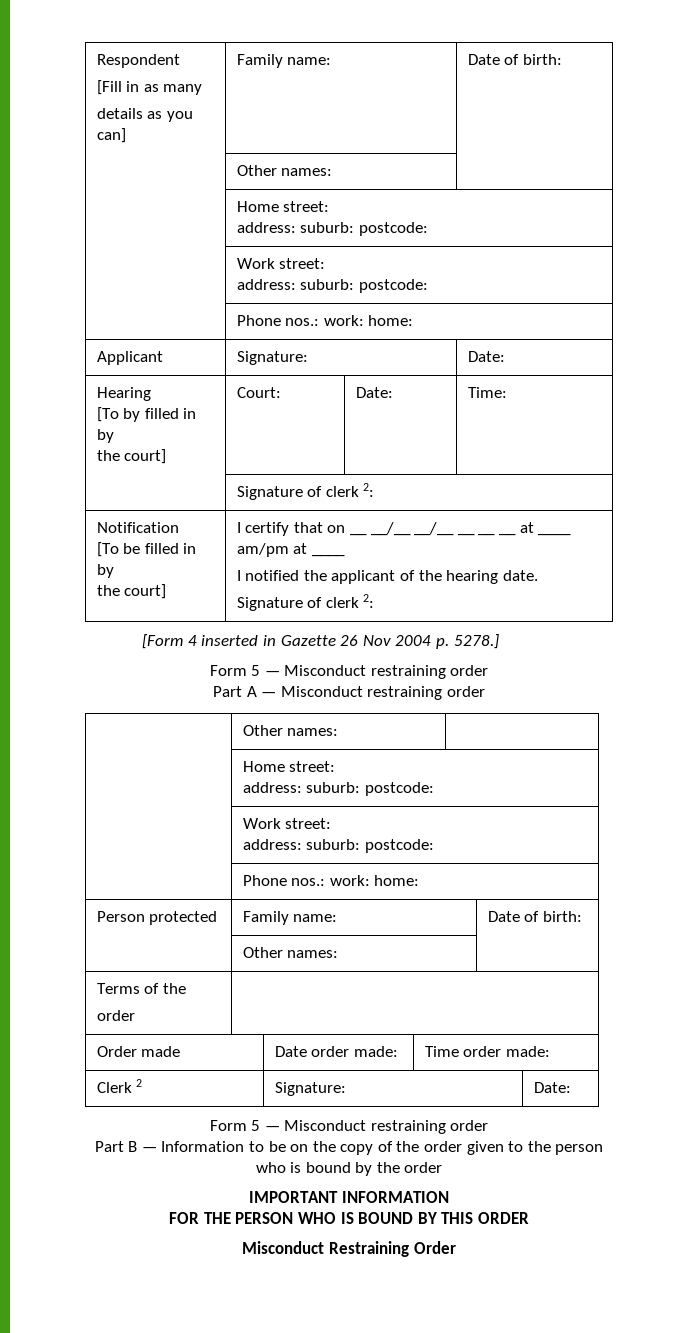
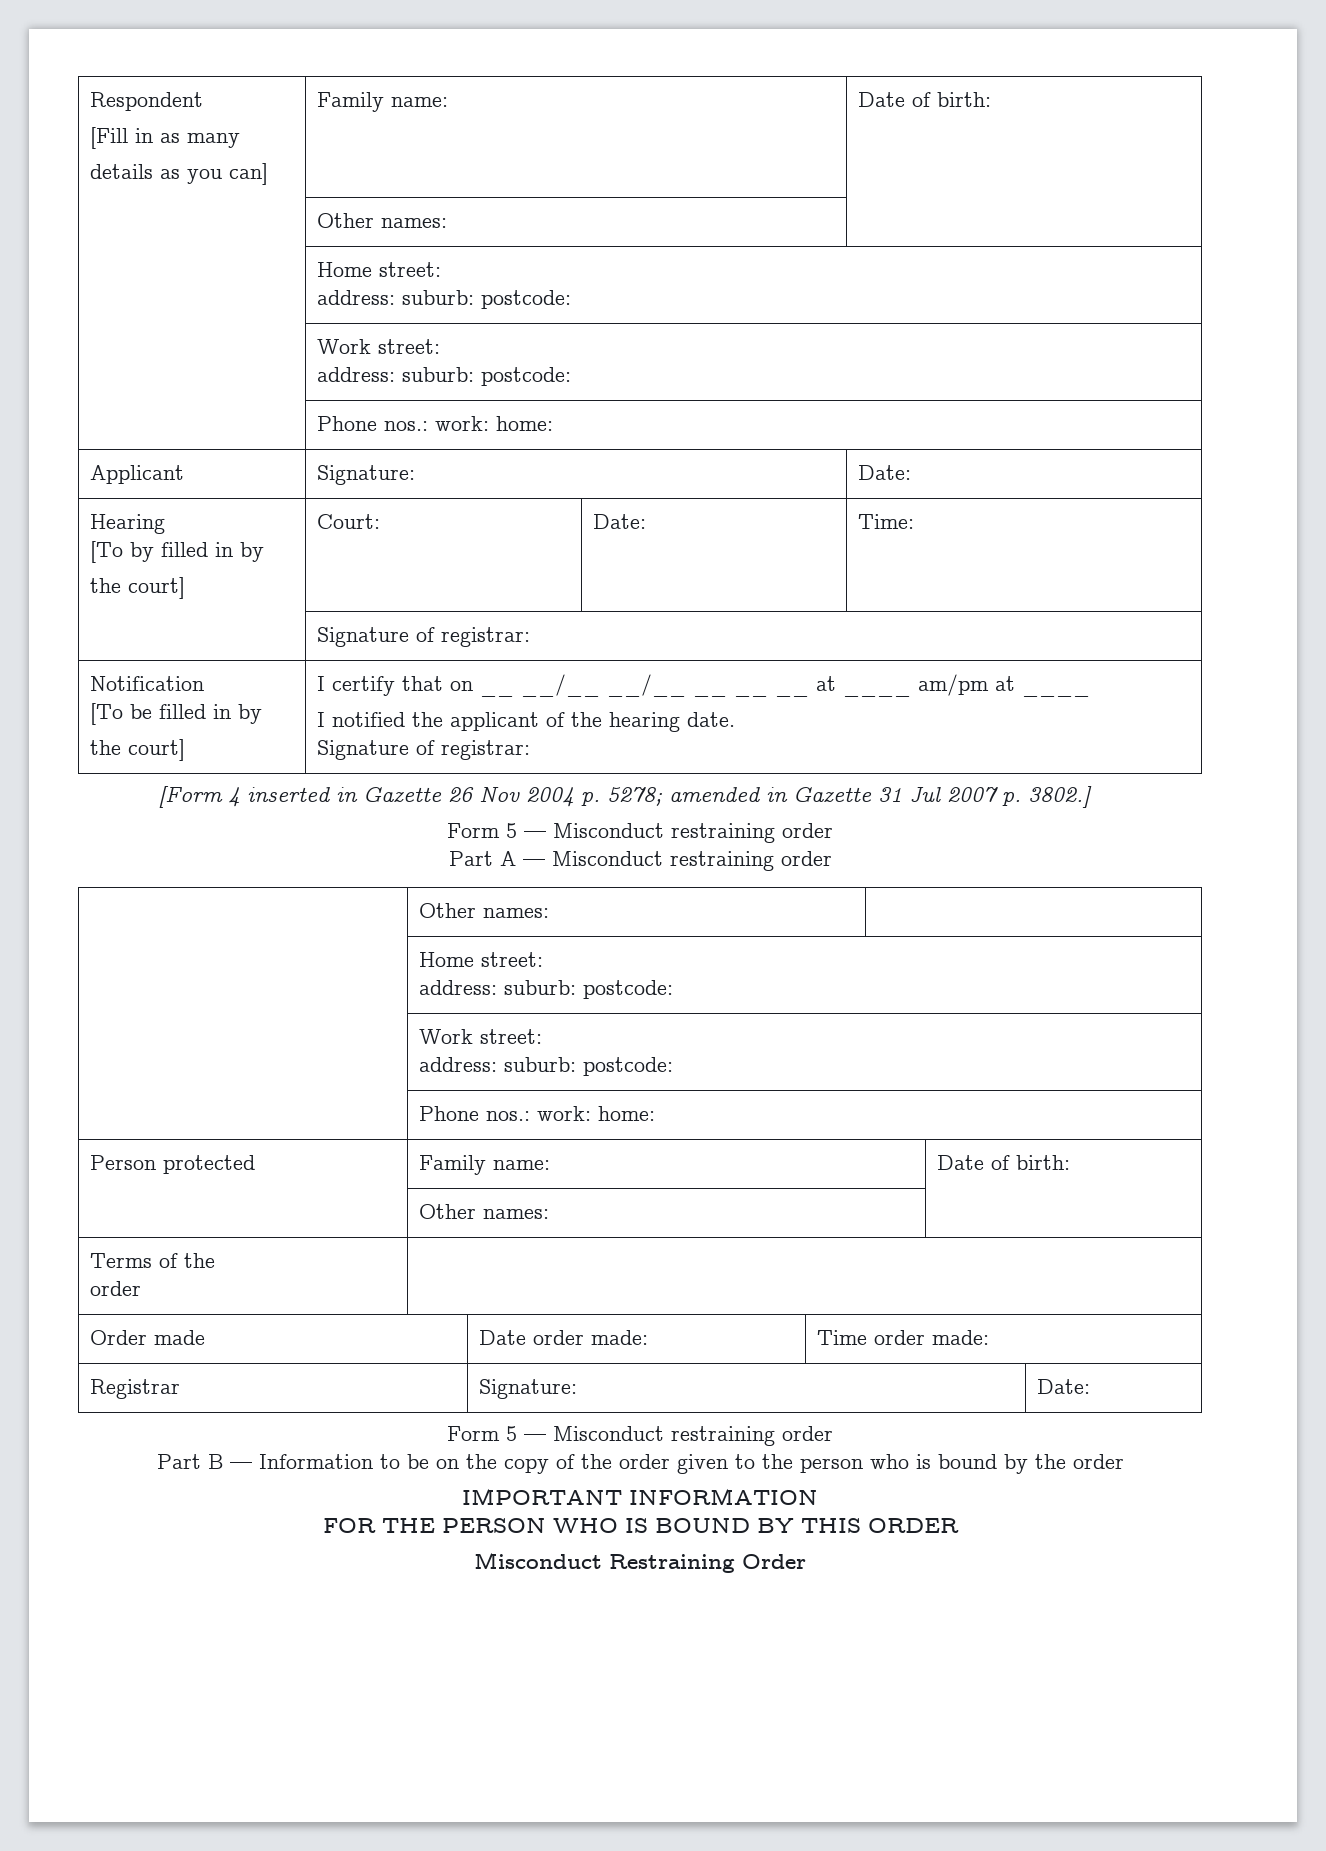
[325,483,375,497] clerk 2: -> [441,627,531,647] registrar:
[325,594,375,608] clerk 2: -> [441,740,531,760] registrar:
[453,634,499,649] 5278.] -> [606,786,1092,808] 5278; amended in Gazette 31 Jul 2007 p. 3802.]
[96,1079,143,1093] Clerk 2 -> [90,1379,181,1399] Registrar

